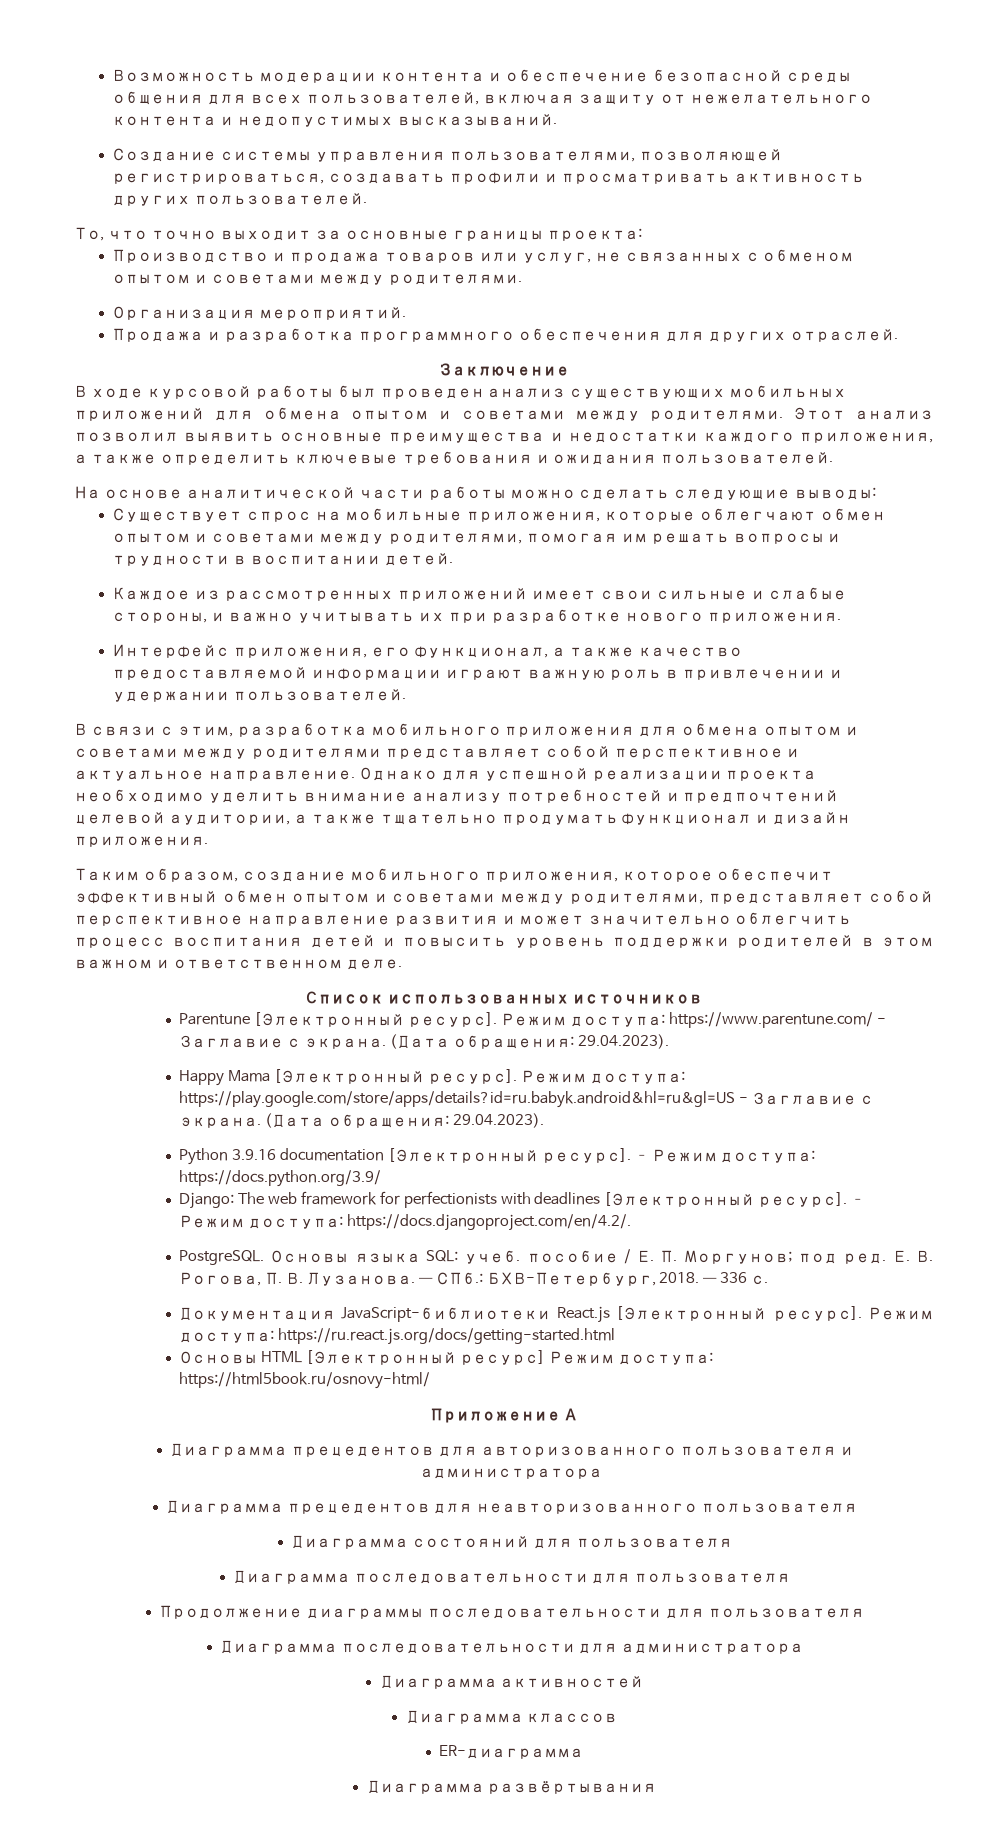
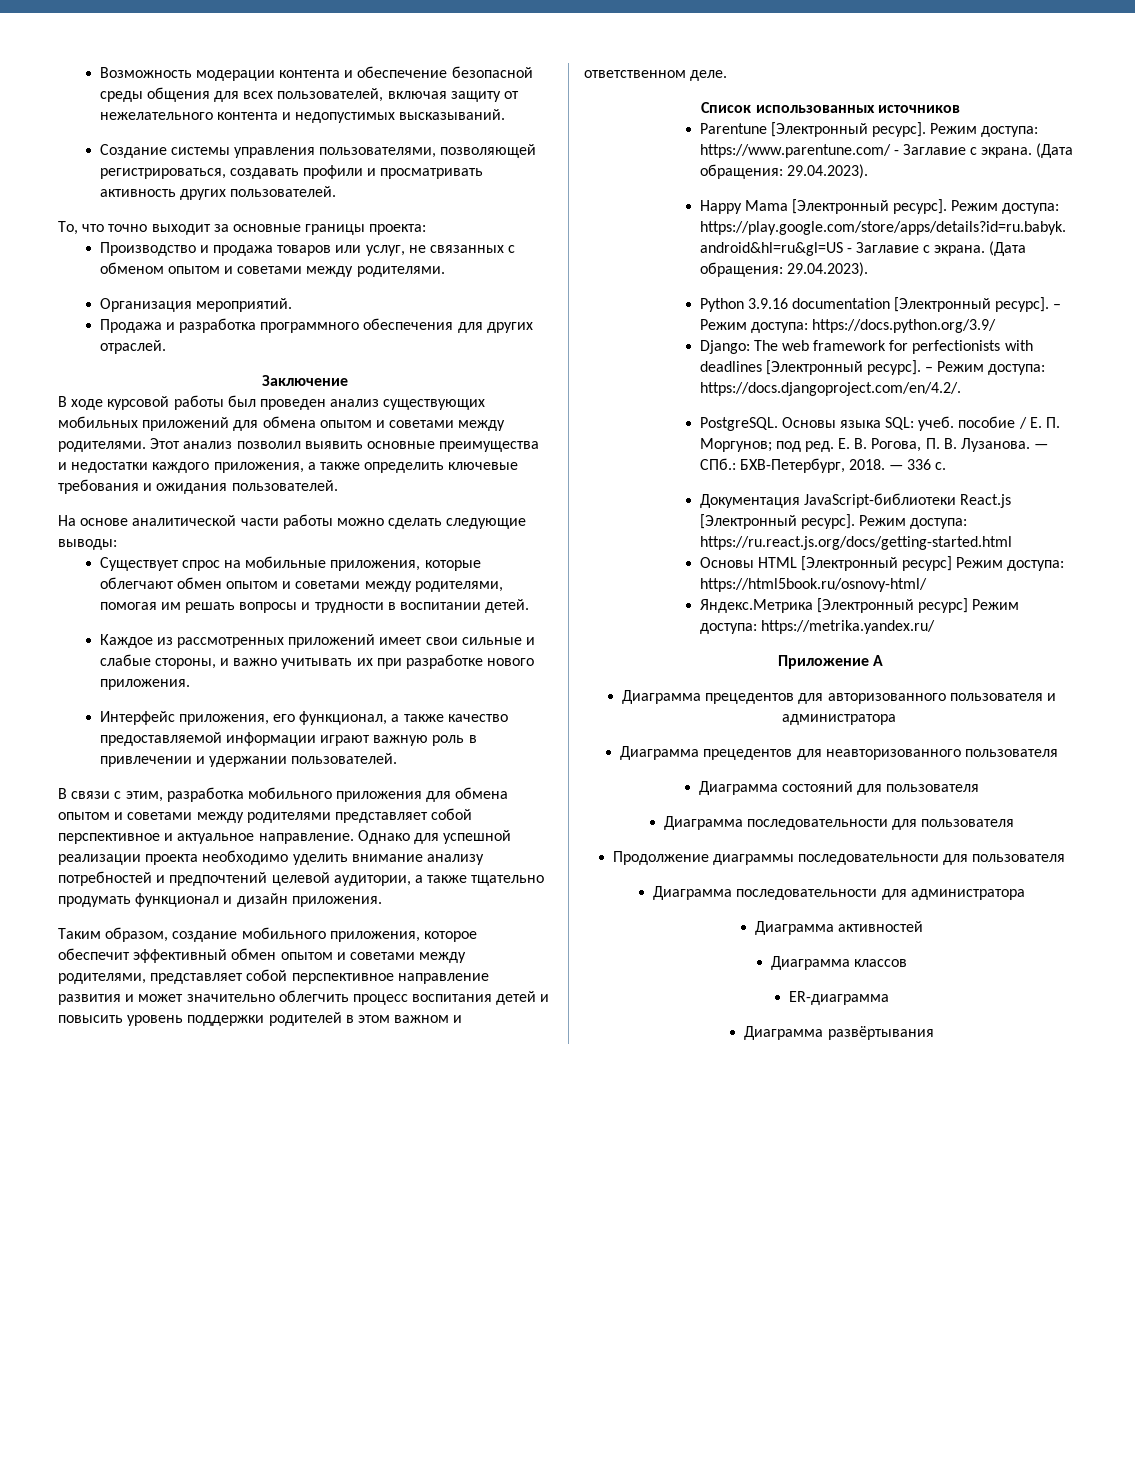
(431, 1380) none -> [699,598,1020,613] [699,620,935,634] // Яндекс.Метрика [Электронный ресурс] Режим доступа: https://metrika.yandex.ru/

